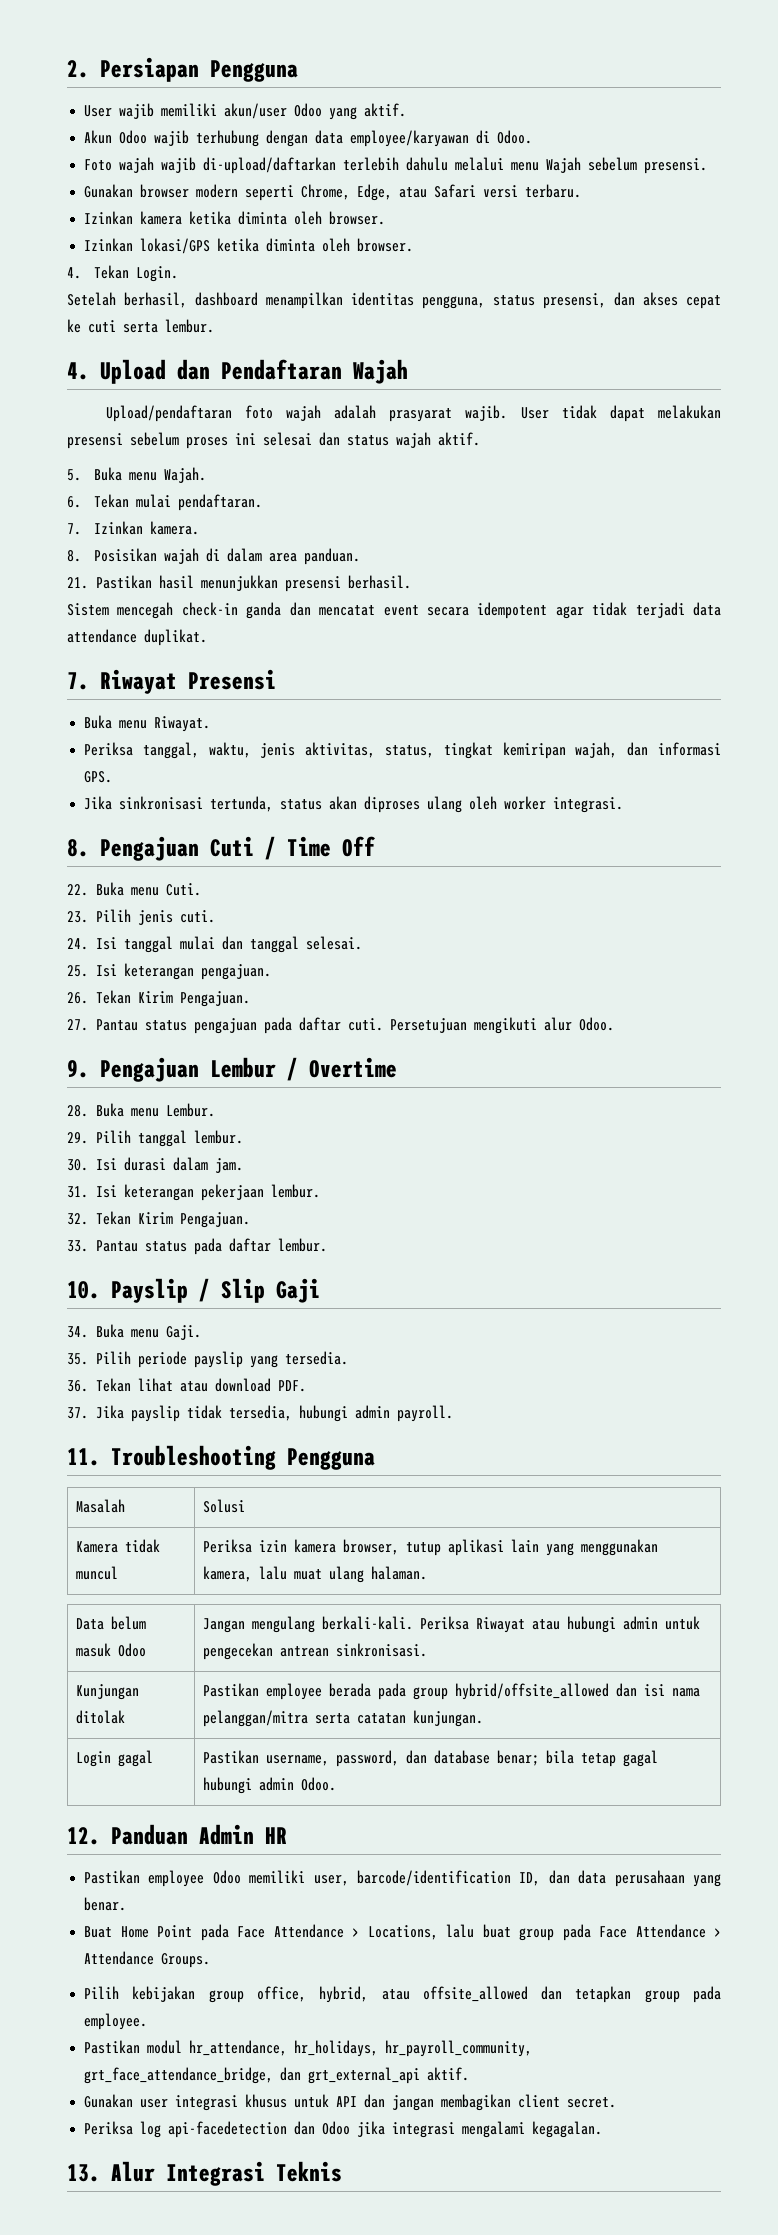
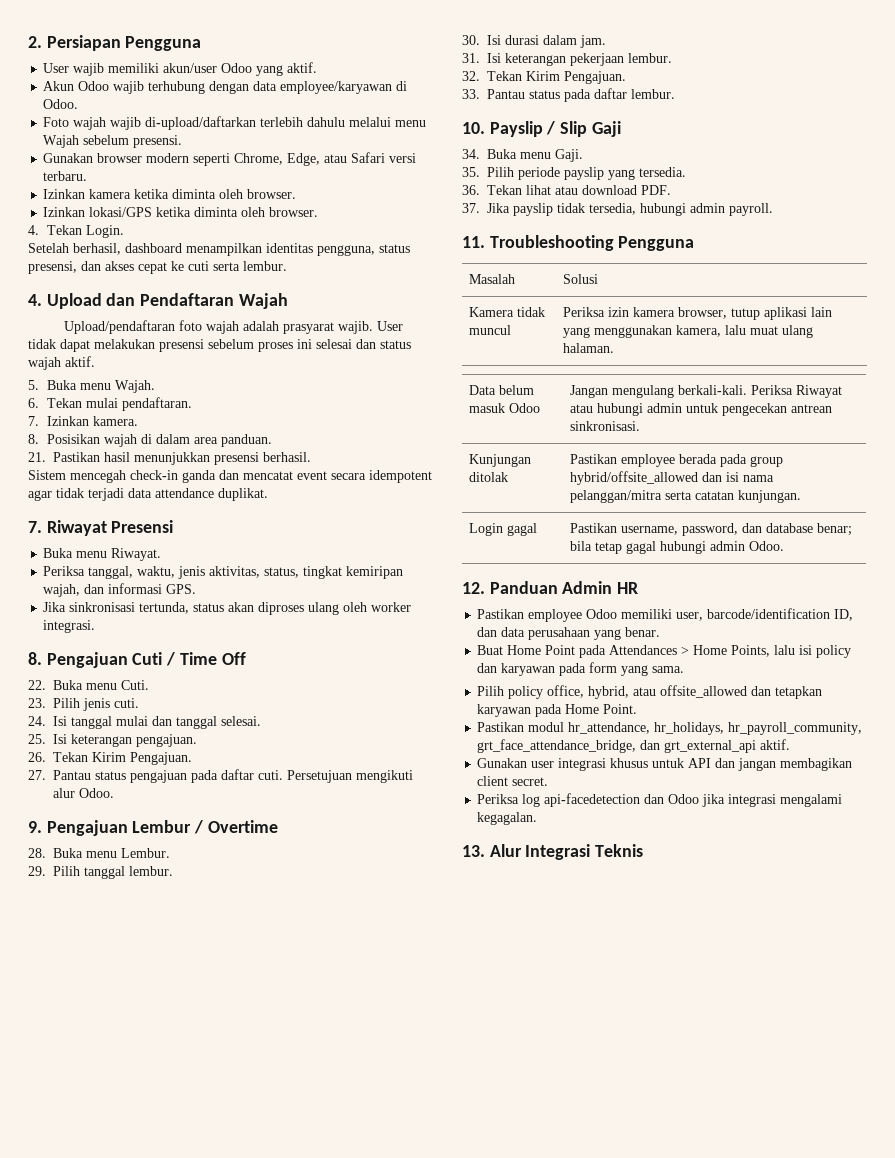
[237,1924,722,1941] [84,1951,211,1968] [84,1986,244,2003] Face Attendance > Locations, lalu buat group pada Face Attendance > Attendance Groups. // Pilih kebijakan group -> [609,645,852,658] [477,662,685,676] [477,686,544,699] Attendances > Home Points, lalu isi policy dan karyawan pada form yang sama. // Pilih policy
[644,1986,721,2003] [84,2013,148,2030] group pada employee. -> [477,704,638,717] karyawan pada Home Point.

